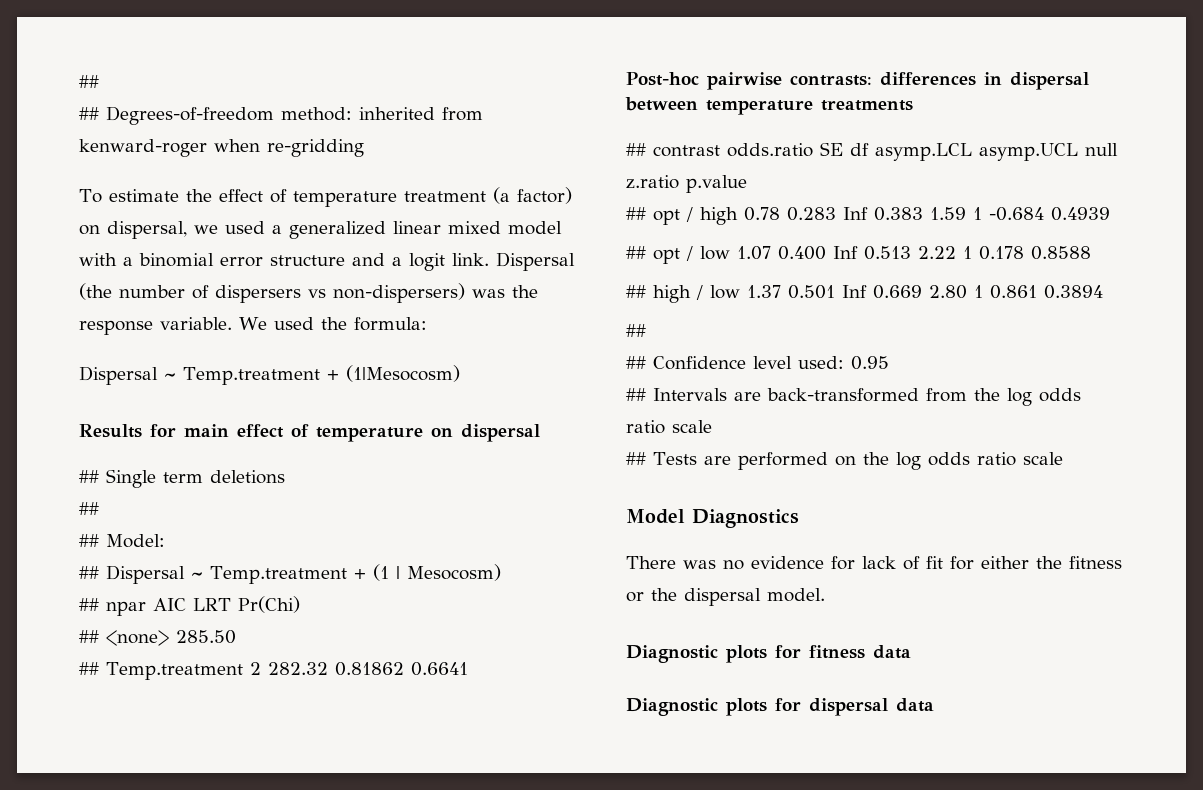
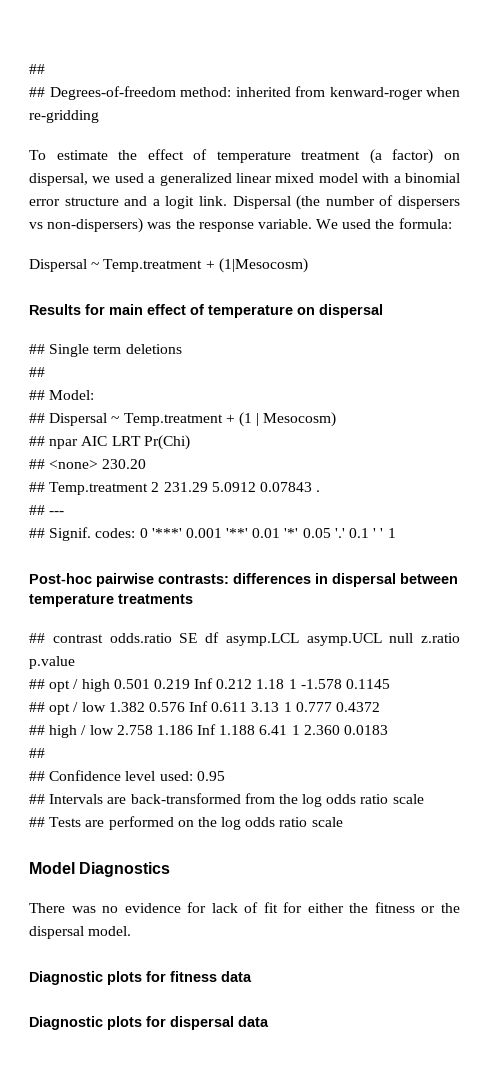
[176,630,236,644] 285.50 -> [102,459,147,469] 230.20
[267,662,468,676] 282.32 0.81862 0.6641 -> [163,482,321,492] [29,505,65,515] [29,527,396,541] 231.29 5.0912 0.07843 . // ## --- // ## Signif. codes: 0 '***' 0.001 '**' 0.01 '*' 0.05 '.' 0.1 ' ' 1
[744,207,1110,221] [626,246,1091,264] [626,285,1103,303] 0.78 0.283 Inf 0.383 1.59 1 -0.684 0.4939 // ## opt / low 1.07 0.400 Inf 0.513 2.22 1 0.178 0.8588 // ## high / low 1.37 0.501 Inf 0.669 2.80 1 0.861 0.3894 -> [113,678,391,689] [29,701,381,715] [29,724,389,738] 0.501 0.219 Inf 0.212 1.18 1 -1.578 0.1145 // ## opt / low 1.382 0.576 Inf 0.611 3.13 1 0.777 0.4372 // ## high / low 2.758 1.186 Inf 1.188 6.41 1 2.360 0.0183

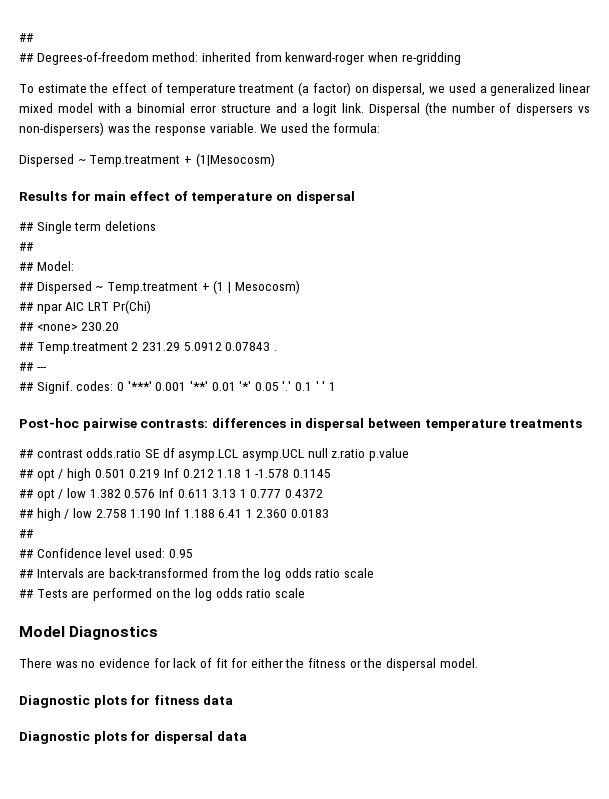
[29,259,87,272] Dispersal -> [19,154,74,167] Dispersed
[49,413,108,426] Dispersal -> [36,281,92,294] Dispersed
[156,725,193,735] 1.186 -> [130,509,162,518] 1.190

